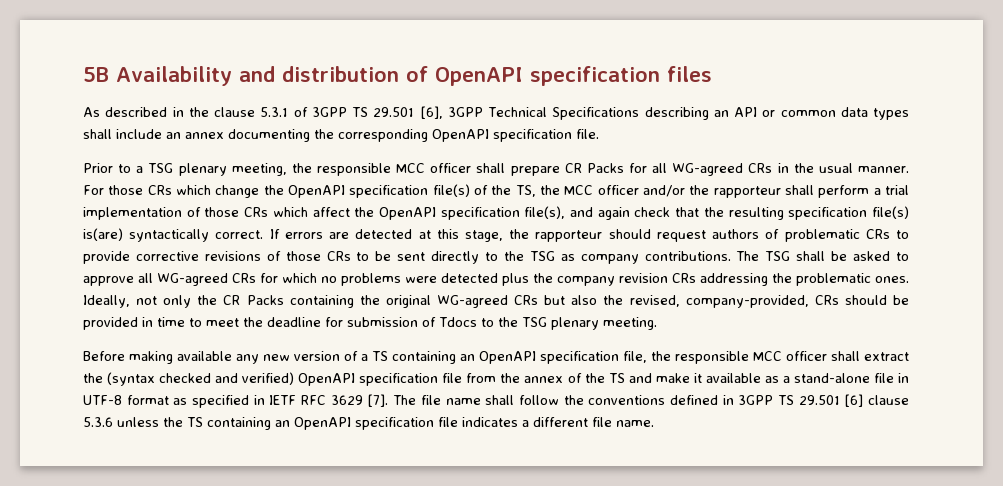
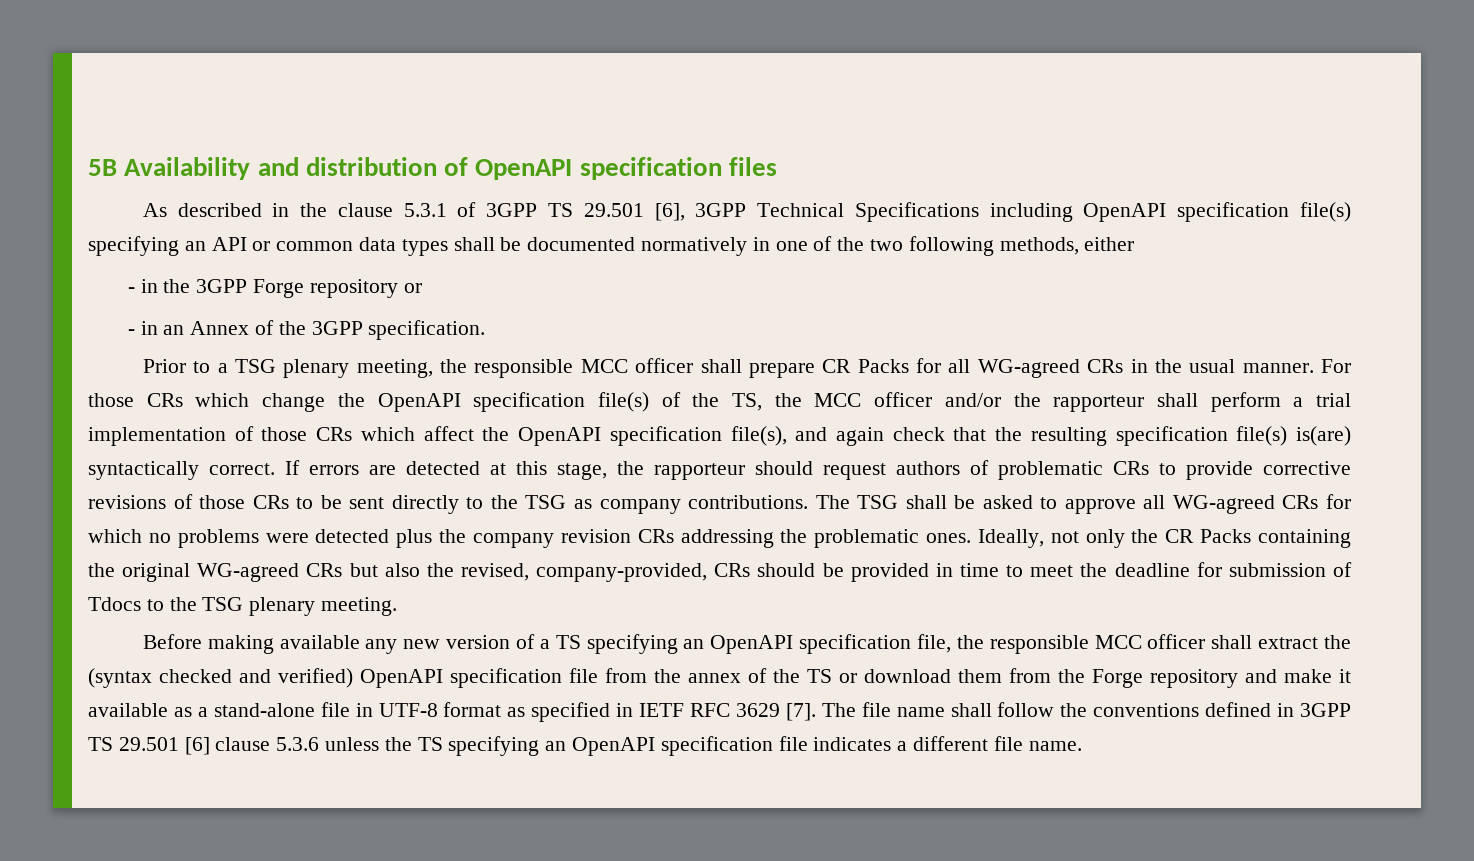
[644,107,709,120] describing -> [989,202,1351,222] [88,236,179,256] including OpenAPI specification file(s) specifying
[116,129,599,142] include an annex documenting the corresponding OpenAPI specification file. -> [500,236,1135,256] [127,279,422,298] [127,320,486,340] be documented normatively in one of the two following methods, either // - in the 3GPP Forge repository or // - in an Annex of the 3GPP specification.
[392,351,456,364] containing -> [586,634,678,654] specifying
(625, 378) none -> [839,668,1238,688] or download them from the Forge repository
[207,417,271,430] containing -> [448,736,540,756] specifying

